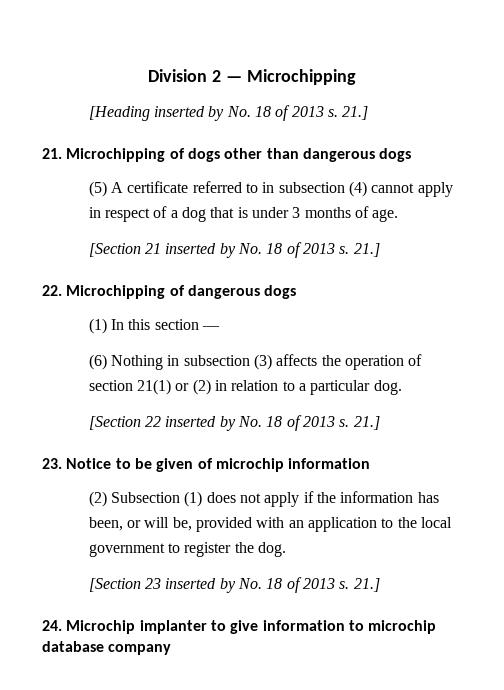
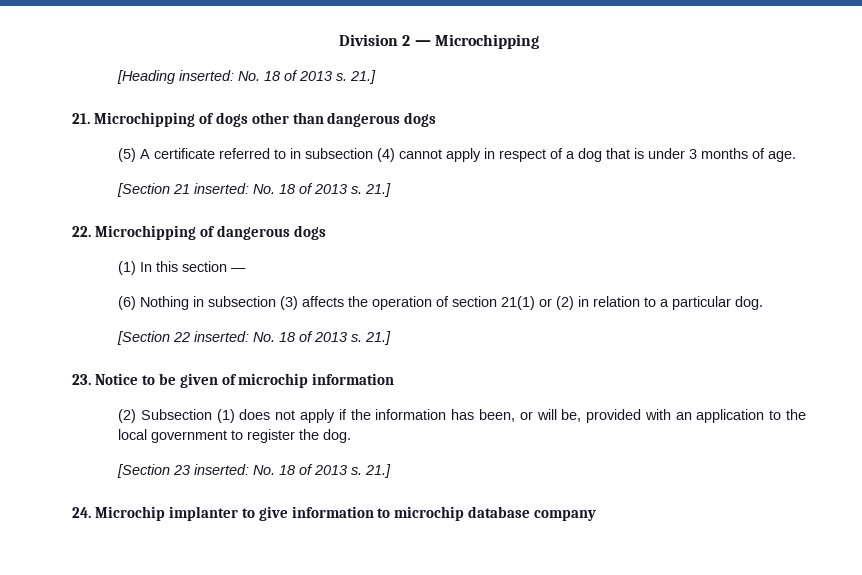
[154,106,225,121] inserted by -> [179,70,235,81] inserted:
[165,243,236,258] inserted by -> [194,183,250,194] inserted:
[165,416,236,431] inserted by -> [194,331,250,342] inserted:
[165,578,236,593] inserted by -> [194,464,250,475] inserted:

